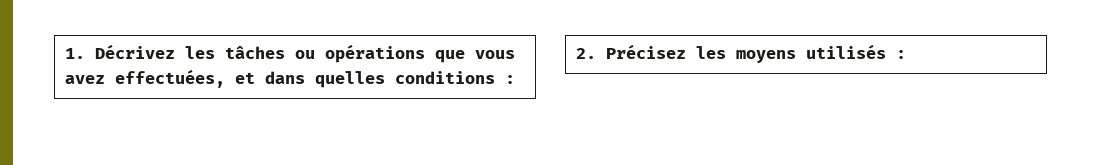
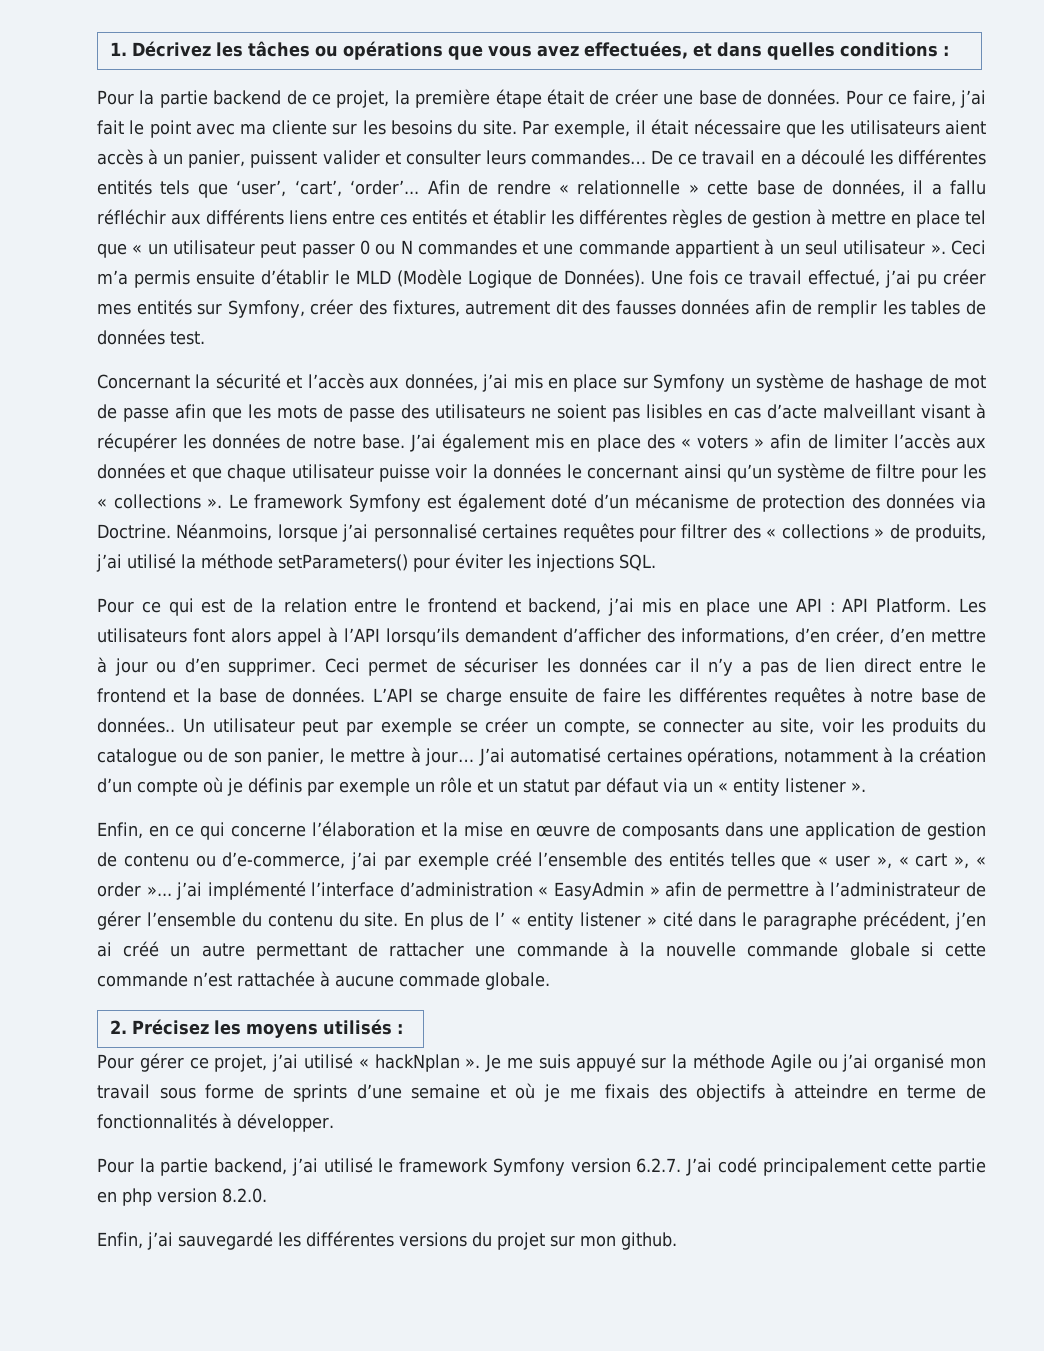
(516, 79) none -> [97,89,986,108] [97,119,986,138] [97,149,987,168] [97,179,987,198] [97,209,986,228] [97,239,986,258] [97,269,986,288] [97,299,987,318] [97,329,205,345] [97,373,987,392] [97,403,986,422] [97,433,986,452] [97,463,986,482] [97,493,986,512] [97,523,987,542] [96,553,656,572] [97,598,987,616] [97,627,986,646] [97,657,986,676] [97,687,987,706] [97,717,986,736] [97,747,986,766] [97,777,866,796] [97,821,986,840] [97,851,986,870] [97,881,986,900] [97,911,987,930] [97,941,987,960] [97,971,550,990] // Pour la partie backend de ce projet, la première étape était de créer une base de données. Pour ce faire, j’ai fait le point avec ma cliente sur les besoins du site. Par exemple, il était nécessaire que les utilisateurs aient accès à un panier, puissent valider et consulter leurs commandes… De ce travail en a découlé les différentes entités tels que ‘user’, ‘cart’, ‘order’... Afin de rendre « relationnelle » cette base de données, il a fallu réfléchir aux différents liens entre ces entités et établir les différentes règles de gestion à mettre en place tel que « un utilisateur peut passer 0 ou N commandes et une commande appartient à un seul utilisateur ». Ceci m’a permis ensuite d’établir le MLD (Modèle Logique de Données). Une fois ce travail effectué, j’ai pu créer mes entités sur Symfony, créer des fixtures, autrement dit des fausses données afin de remplir les tables de données test. // Concernant la sécurité et l’accès aux données, j’ai mis en place sur Symfony un système de hashage de mot de passe afin que les mots de passe des utilisateurs ne soient pas lisibles en cas d’acte malveillant visant à récupérer les données de notre base. J’ai également mis en place des « voters » afin de limiter l’accès aux données et que chaque utilisateur puisse voir la données le concernant ainsi qu’un système de filtre pour les « collections ». Le framework Symfony est également doté d’un mécanisme de protection des données via Doctrine. Néanmoins, lorsque j’ai personnalisé certaines requêtes pour filtrer des « collections » de produits, j’ai utilisé la méthode setParameters() pour éviter les injections SQL. // Pour ce qui est de la relation entre le frontend et backend, j’ai mis en place une API : API Platform. Les utilisateurs font alors appel à l’API lorsqu’ils demandent d’afficher des informations, d’en créer, d’en mettre à jour ou d’en supprimer. Ceci permet de sécuriser les données car il n’y a pas de lien direct entre le frontend et la base de données. L’API se charge ensuite de faire les différentes requêtes à notre base de données.. Un utilisateur peut par exemple se créer un compte, se connecter au site, voir les produits du catalogue ou de son panier, le mettre à jour… J’ai automatisé certaines opérations, notamment à la création d’un compte où je définis par exemple un rôle et un statut par défaut via un « entity listener ». // Enfin, en ce qui concerne l’élaboration et la mise en œuvre de composants dans une application de gestion de contenu ou d’e-commerce, j’ai par exemple créé l’ensemble des entités telles que « user », « cart », « order »... j’ai implémenté l’interface d’administration « EasyAdmin » afin de permettre à l’administrateur de gérer l’ensemble du contenu du site. En plus de l’ « entity listener » cité dans le paragraphe précédent, j’en ai créé un autre permettant de rattacher une commande à la nouvelle commande globale si cette commande n’est rattachée à aucune commade globale.
(907, 54) none -> [97,1053,986,1072] [97,1083,986,1102] [97,1113,334,1132] [97,1157,987,1176] [97,1188,267,1206] [97,1231,677,1250] // Pour gérer ce projet, j’ai utilisé « hackNplan ». Je me suis appuyé sur la méthode Agile ou j’ai organisé mon travail sous forme de sprints d’une semaine et où je me fixais des objectifs à atteindre en terme de fonctionnalités à développer. // Pour la partie backend, j’ai utilisé le framework Symfony version 6.2.7. J’ai codé principalement cette partie en php version 8.2.0. // Enfin, j’ai sauvegardé les différentes versions du projet sur mon github.

